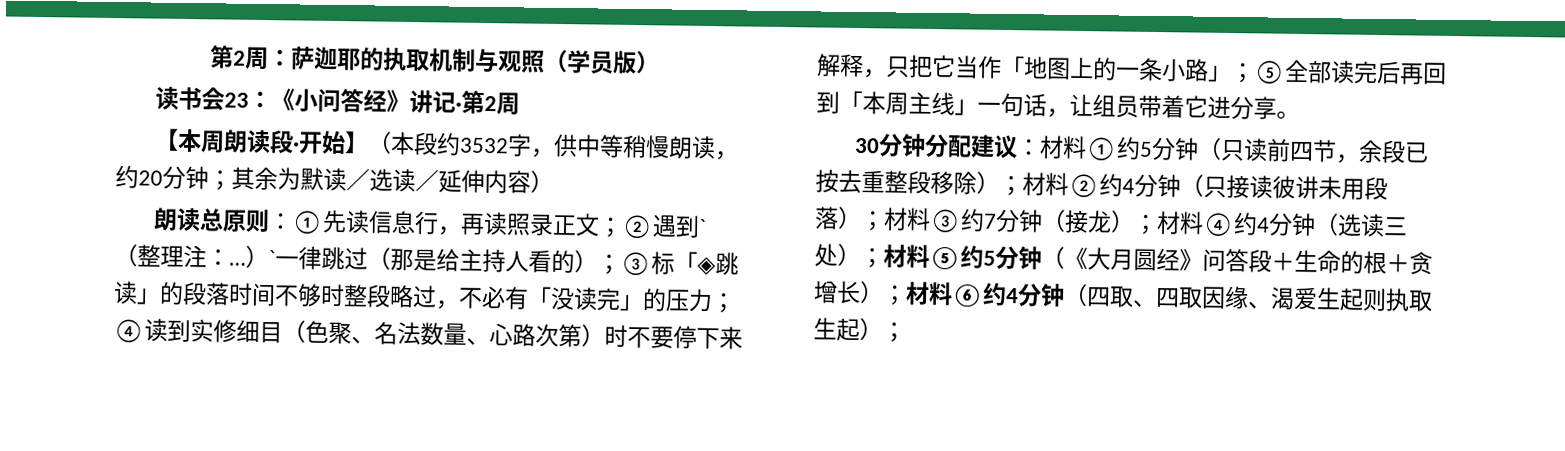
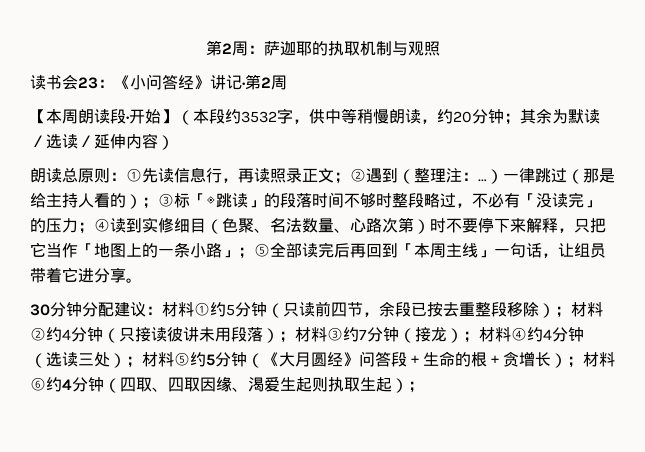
[544,49,660,75] （学员版） -> (440, 48) none
[698,218,708,235] ` -> (398, 175) none
[268,250,276,267] ` -> (503, 176) none

